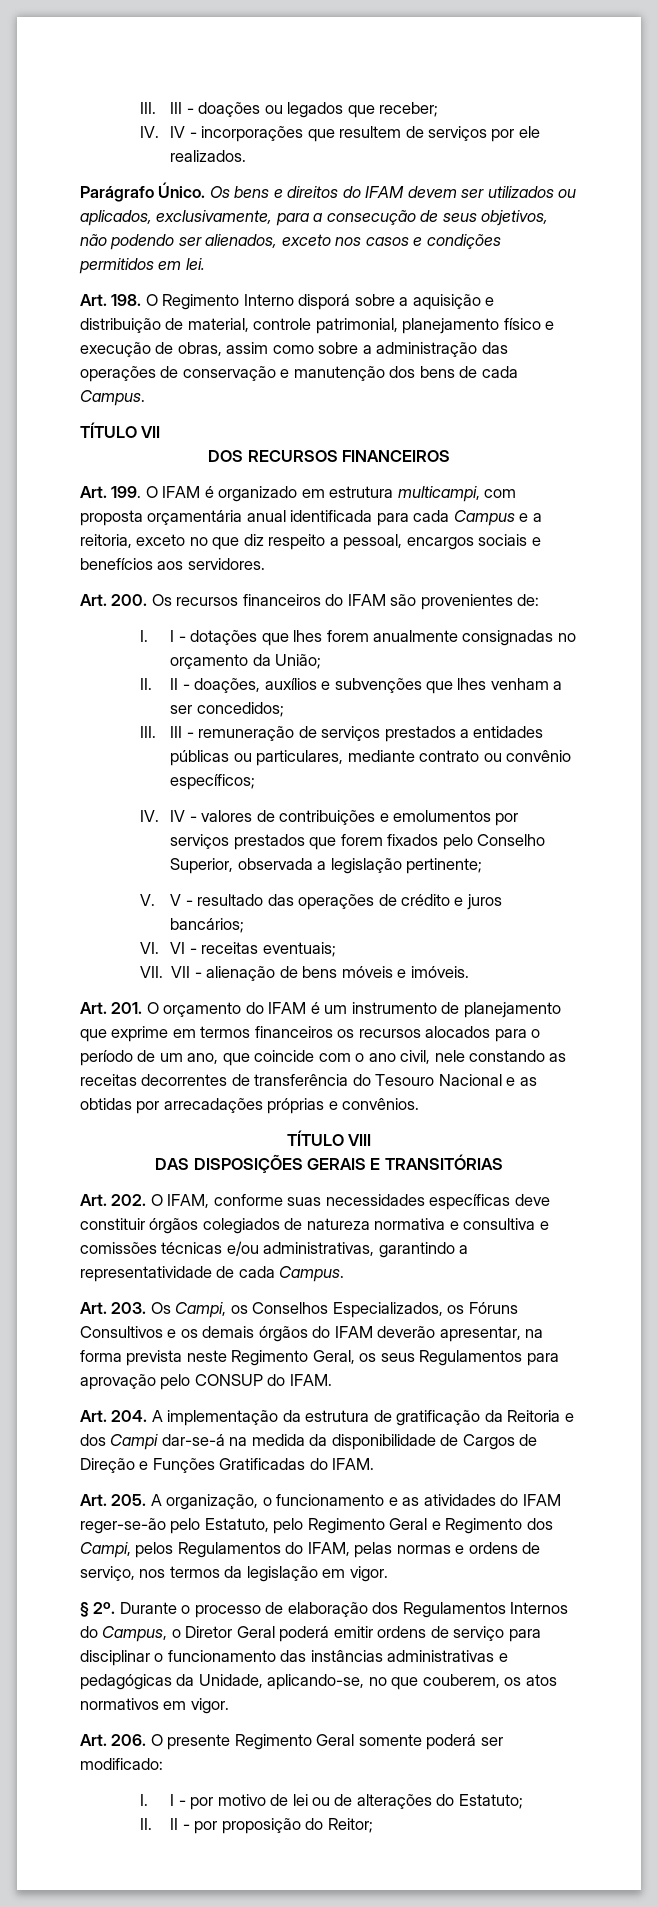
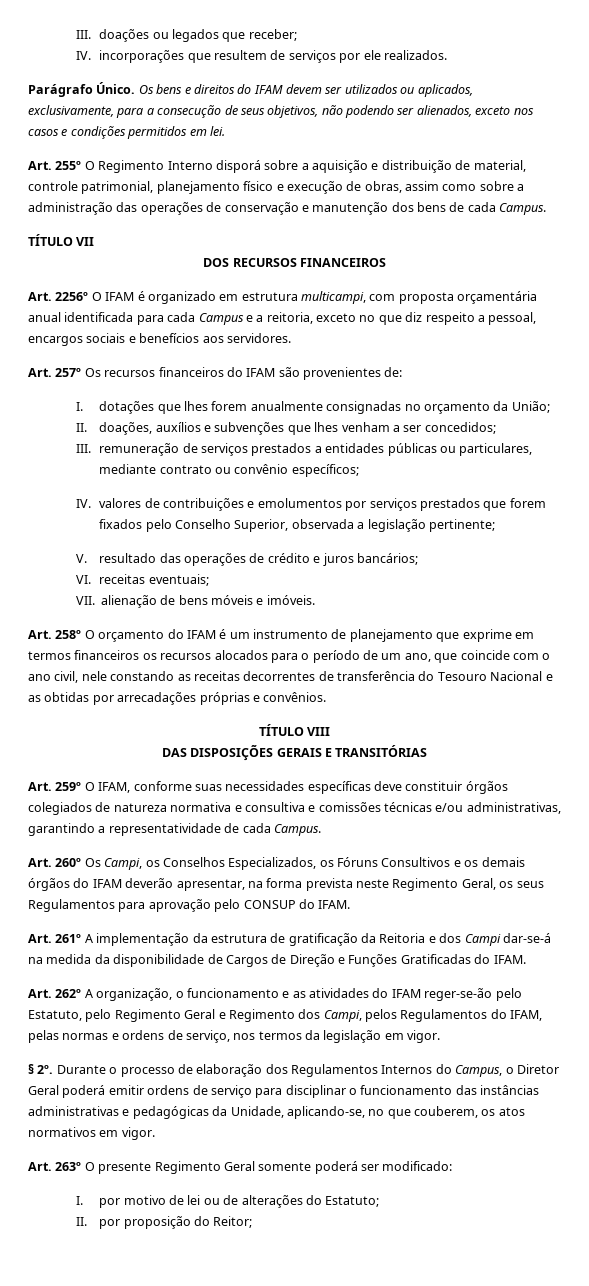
[140,102,194,114] III. III - -> [75,30,91,39] III.
[170,126,197,138] IV - -> (91, 55) none
[111,294,142,306] 198. -> [55,161,82,170] 255º
[111,486,142,498] 199. -> [55,292,89,301] 2256º
[111,594,148,606] 200. -> [55,368,82,377] 257º
[170,630,186,642] I - -> (83, 406) none
[170,678,190,690] II - -> (87, 427) none
[170,726,194,738] III - -> (91, 448) none
[170,810,197,822] IV - -> (91, 503) none
[170,894,193,906] V - -> (87, 558) none
[170,942,197,954] VI - -> (91, 579) none
[171,966,202,978] VII - -> (95, 600) none
[111,1002,143,1014] 201. -> [55,630,82,639] 258º
[111,1194,147,1206] 202. -> [55,782,82,791] 259º
[111,1302,147,1314] 203. -> [55,858,82,867] 260º
[111,1410,148,1422] 204. -> [55,934,82,943] 261º
[111,1494,147,1506] 205. -> [55,989,82,998] 262º
[111,1734,147,1746] 206. -> [55,1162,82,1171] 263º
[170,1794,186,1806] I - -> (83, 1200) none
[170,1818,190,1830] II - -> (87, 1221) none

